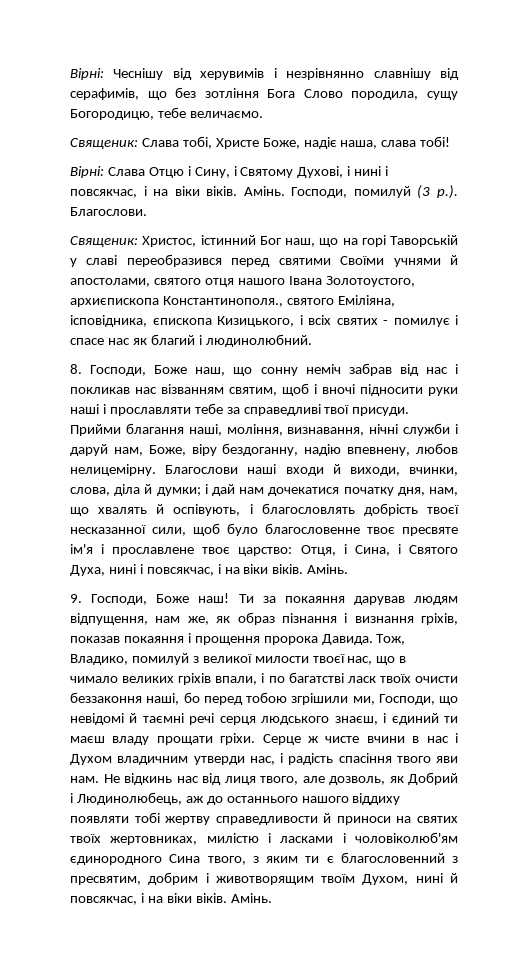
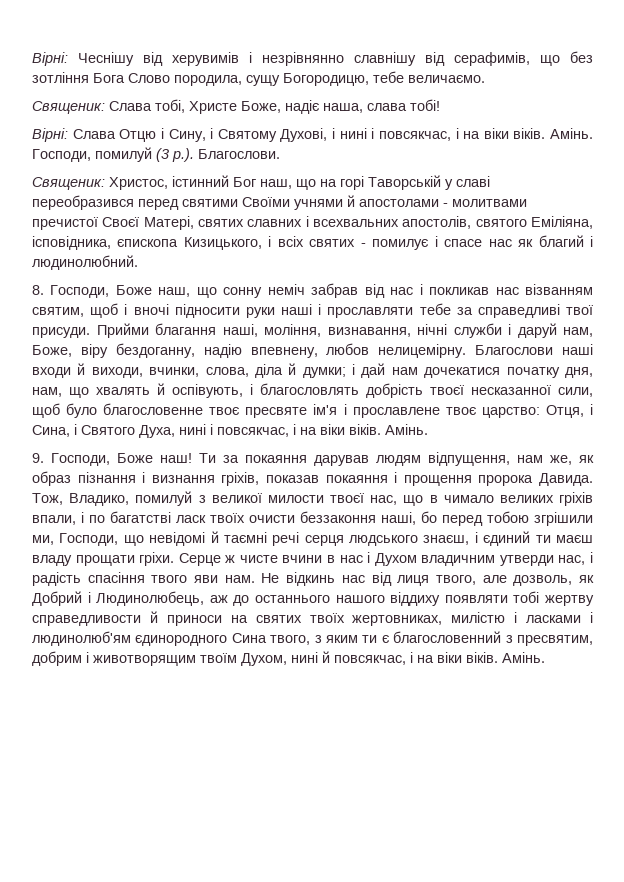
[70,276,415,287] [70,296,283,307] апостолами, святого отця нашого Івана Золотоустого, архиєпископа Константинополя., -> [359,199,527,207] [32,216,472,230] апостолами - молитвами пречистої Своєї Матері, святих славних і всехвальних апостолів,
[355,832,458,843] чоловіколюб'ям -> [32,631,131,646] людинолюб'ям

